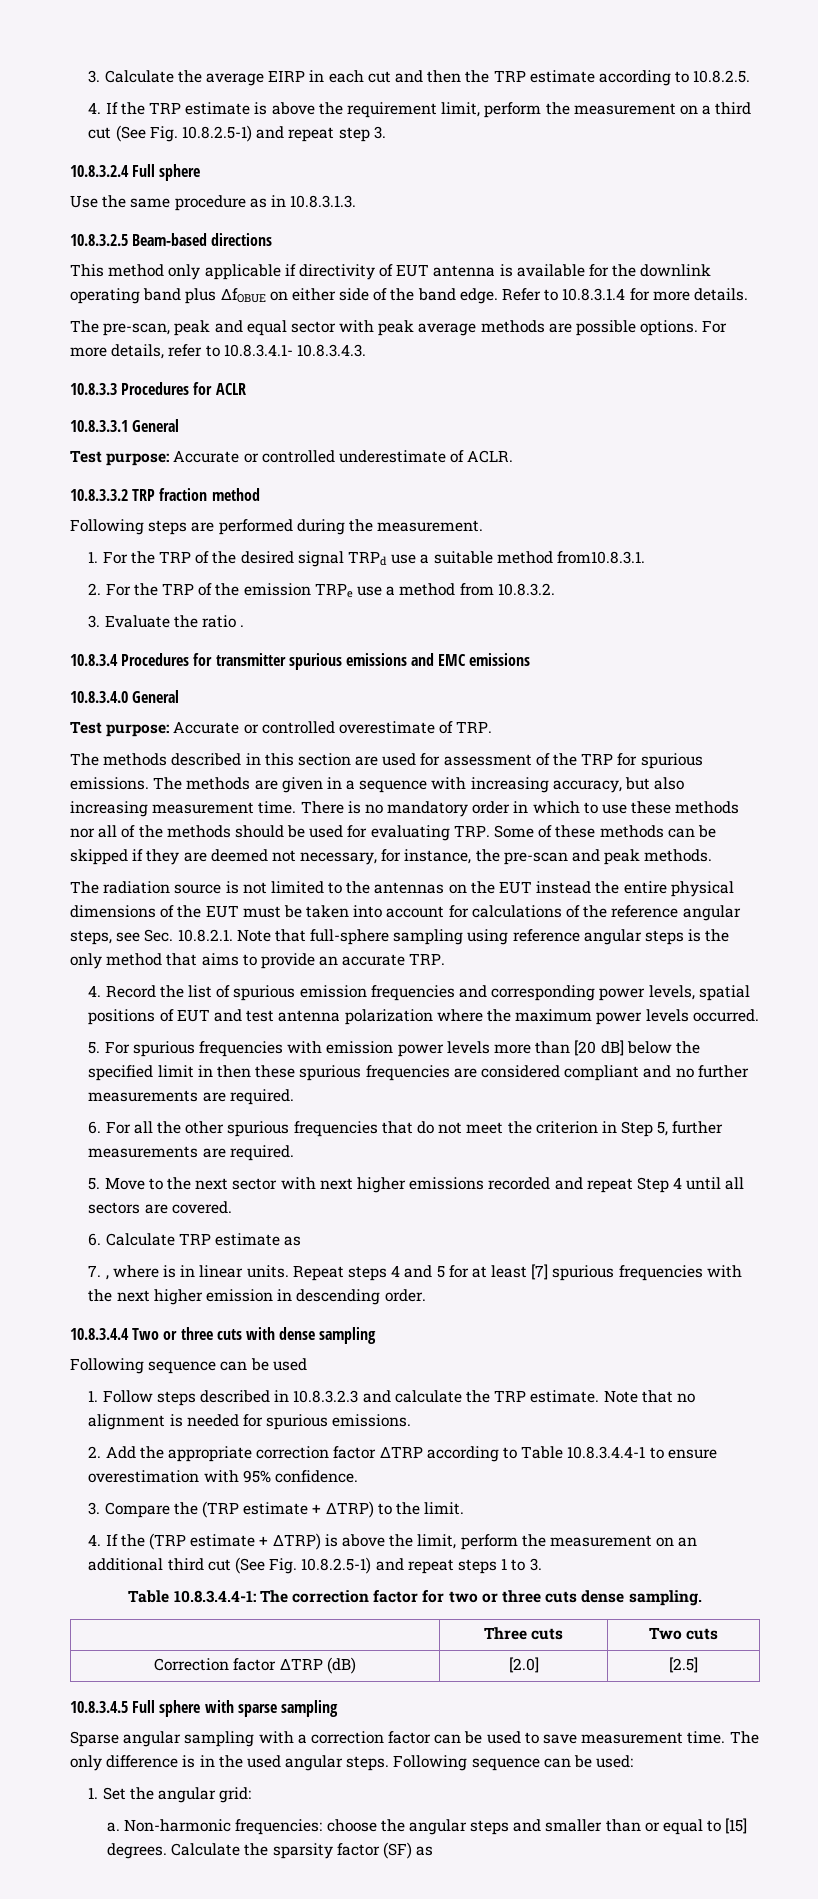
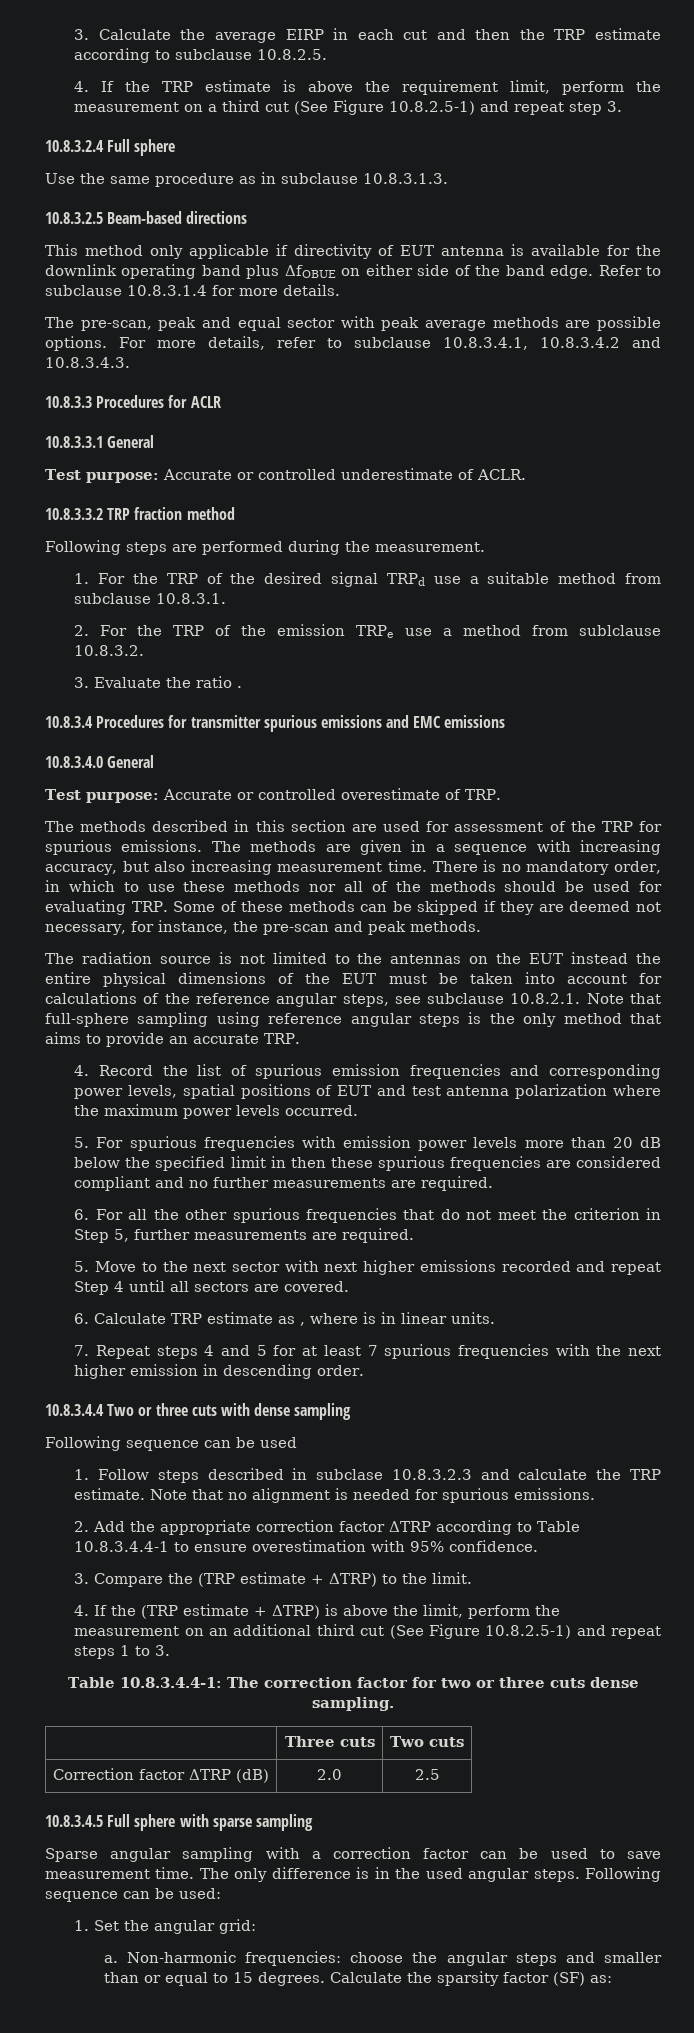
(690, 77) none -> [175,49,253,60] subclause
[149,126,178,142] Fig. -> [333,100,385,115] Figure
(286, 201) none -> [281,173,358,184] subclause
(559, 295) none -> [45,285,122,296] subclause
[223,344,293,357] 10.8.3.4.1- -> [354,337,661,350] subclause 10.8.3.4.1, 10.8.3.4.2 and
[556,551,645,564] from10.8.3.1. -> [624,573,661,584] [74,593,227,604] from subclause 10.8.3.1.
(494, 589) none -> [579,625,662,636] sublclause
[472,801,511,814] order -> [614,861,662,874] order,
[144,929,174,942] Sec. -> [427,993,505,1004] subclause
[574,1040,624,1056] [20 dB] -> [612,1137,661,1148] 20 dB
[88,1265,102,1277] // 7. -> (296, 1320) none
(289, 1271) none -> [74,1345,90,1356] // 7.
[531,1264,549,1280] [7] -> [367,1345,378,1356] 7
(290, 1396) none -> [316,1469,384,1480] subclase
[269,1558,298,1574] Fig. -> [428,1624,480,1639] Figure
[508,1657,539,1673] [669,1657,698,1673] [2.0] | [2.5] -> [317,1769,342,1780] [414,1769,440,1780] 2.0 | 2.5
[725,1818,748,1834] [15] -> [232,1972,253,1983] 15
[416,1846,434,1856] as -> [589,1975,612,1983] as:

